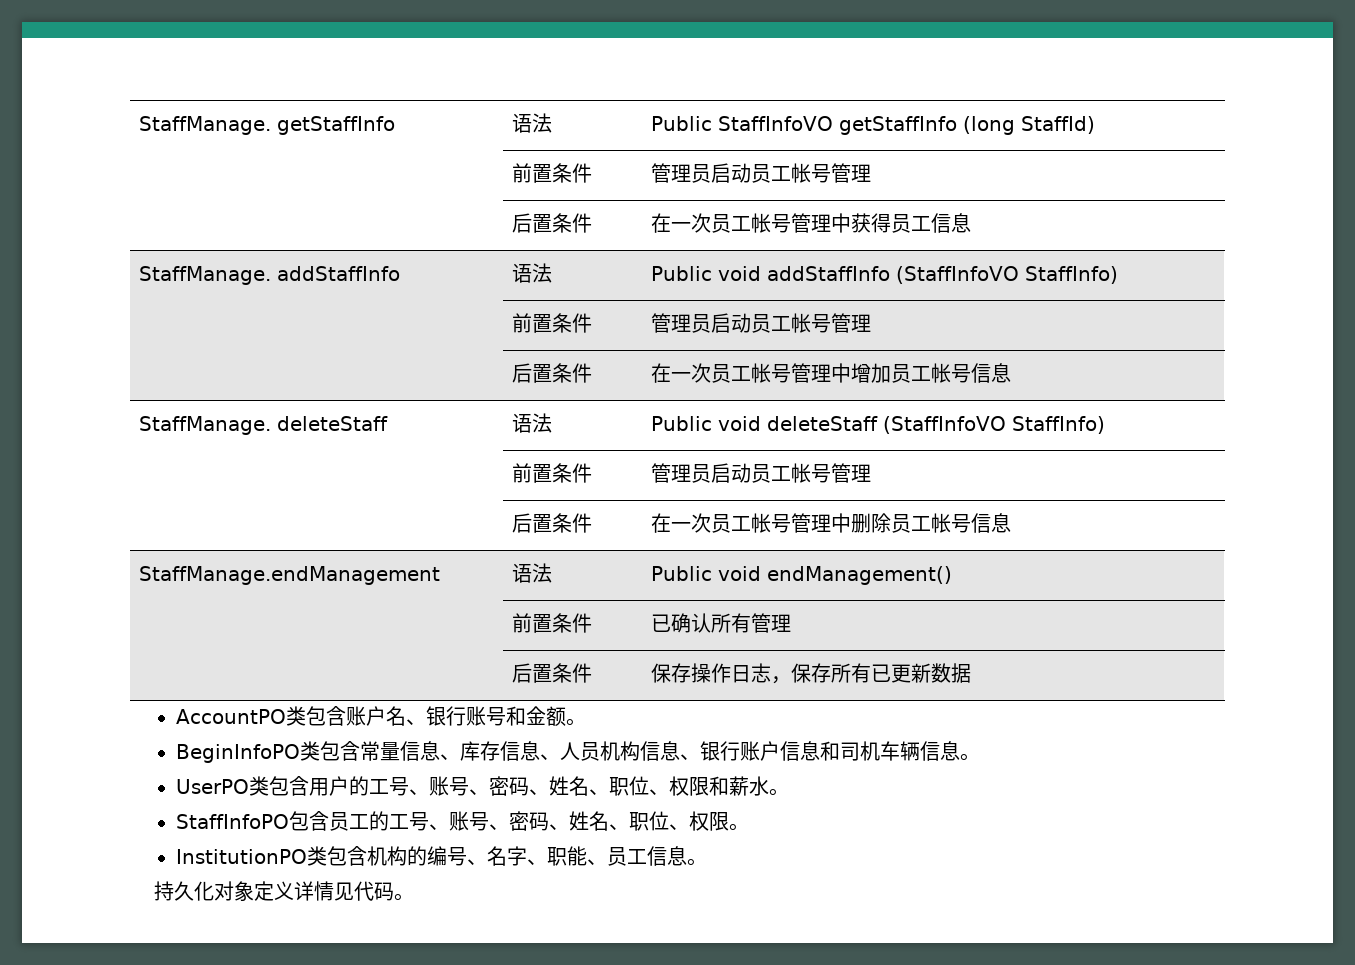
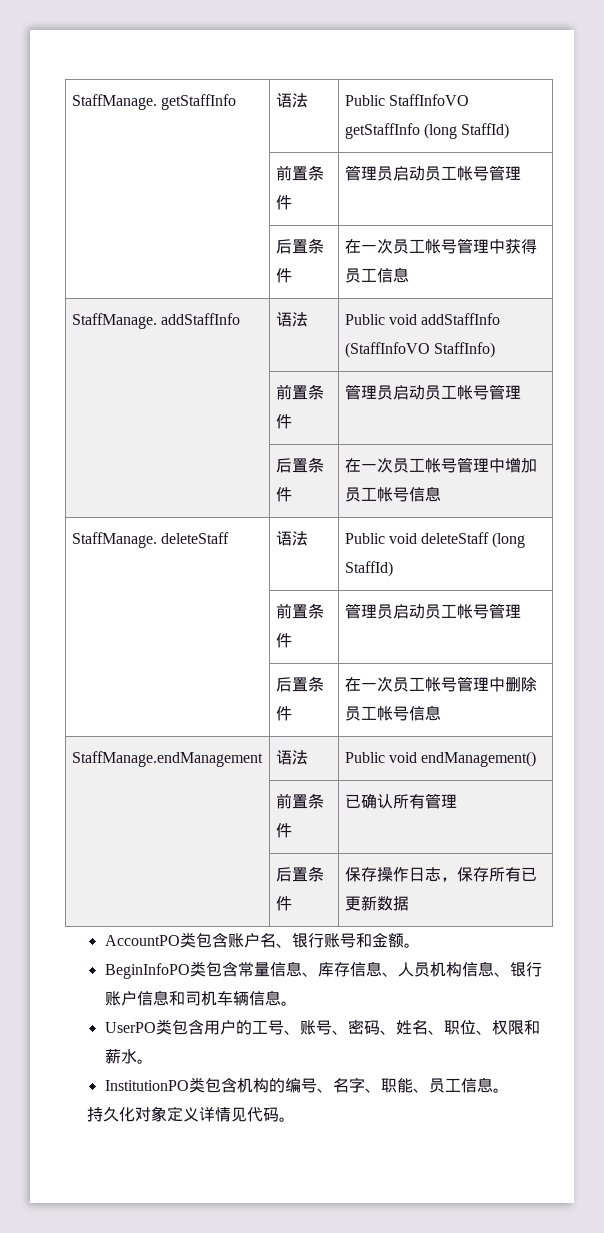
[882,416,1105,434] (StaffInfoVO StaffInfo) -> [492,532,526,548] [344,561,393,577] (long StaffId)
[175,811,749,831] // StaffInfoPO包含员工的工号、账号、密码、姓名、职位、权限。 -> (153, 1061) none

